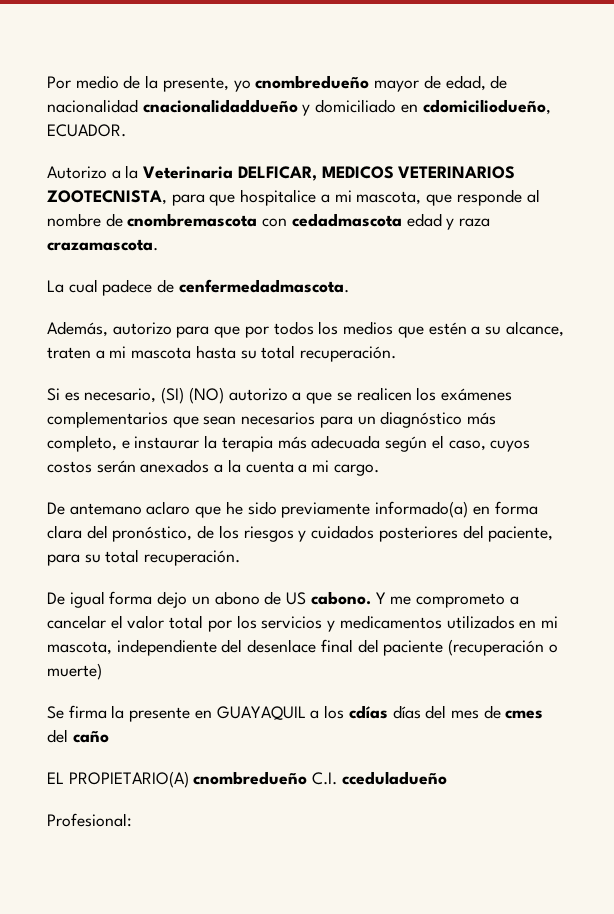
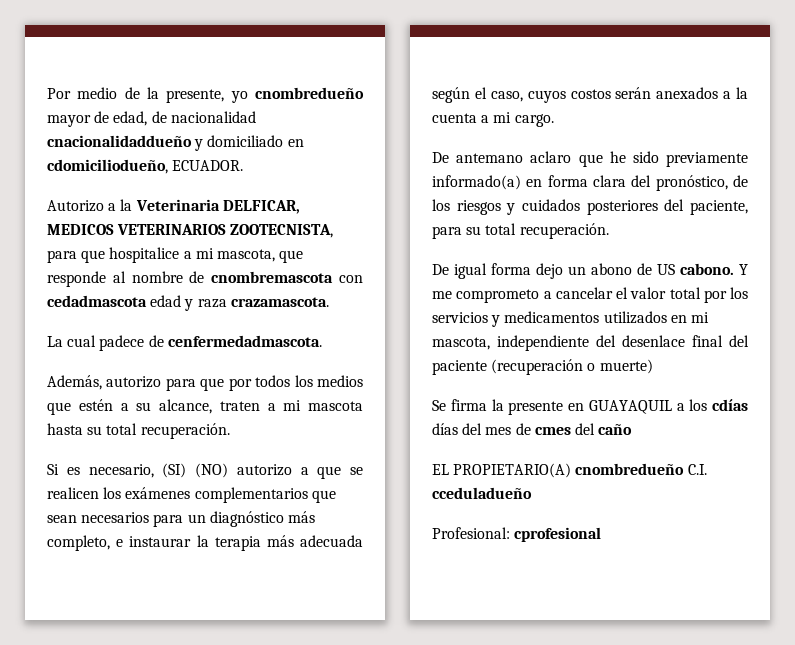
(132, 820) none -> [514,527,602,542] cprofesional

